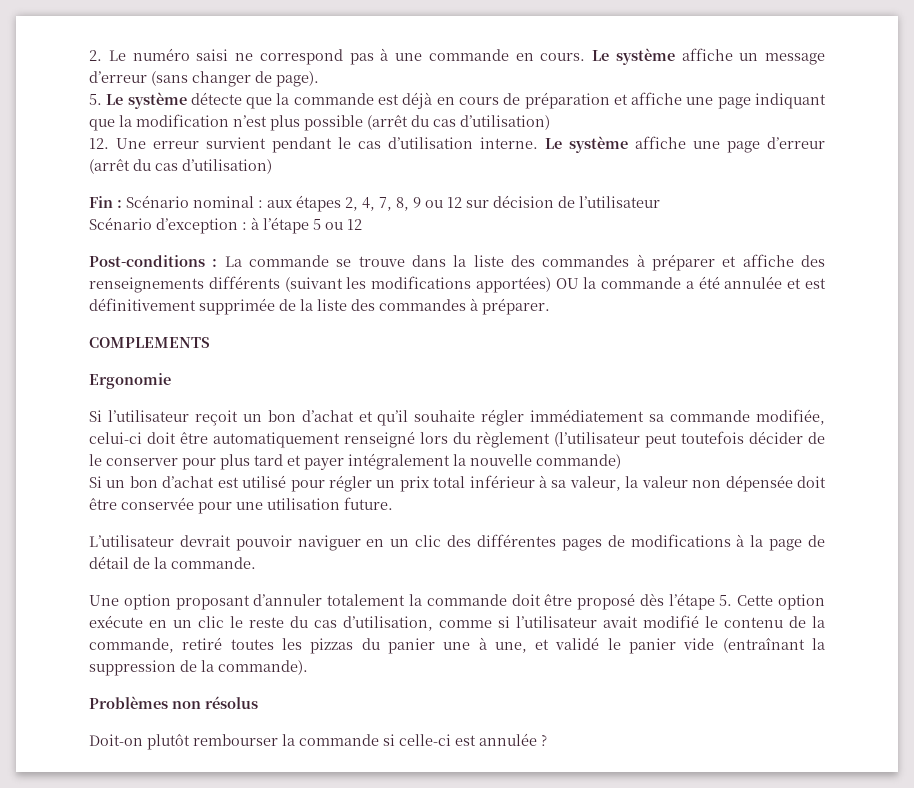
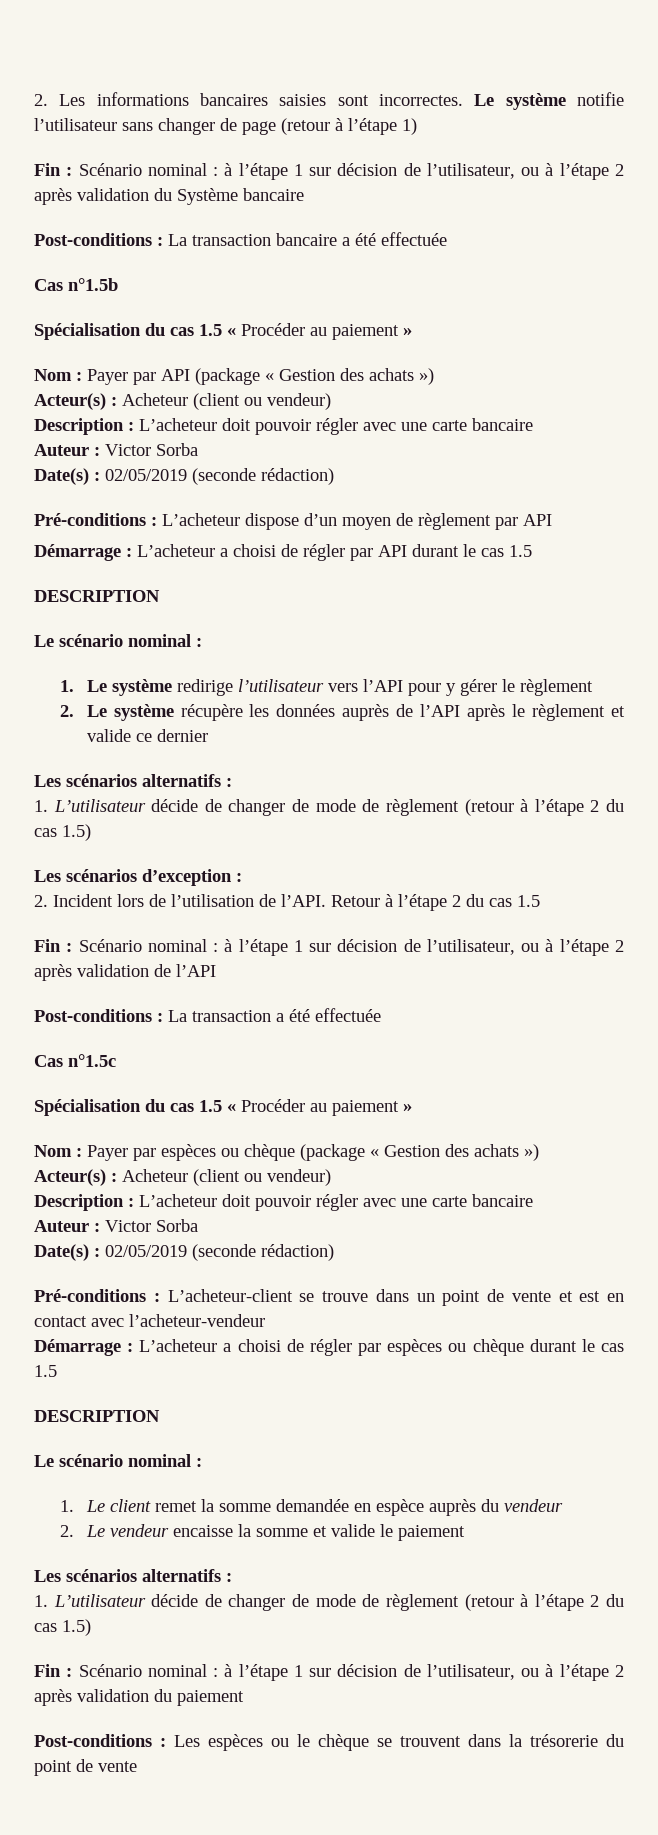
[89,48,825,65] [89,71,319,87] [89,92,826,109] [89,114,550,131] [89,136,825,153] [89,159,272,174] [89,195,660,212] [89,217,362,234] [89,254,826,271] [89,276,826,293] [89,298,550,315] [89,337,210,348] [89,373,171,389] [89,409,825,426] [89,431,825,448] [89,453,621,470] [89,475,827,492] [89,497,393,514] [89,534,826,551] [89,556,256,569] [89,593,826,610] [89,615,825,631] [89,637,825,654] [89,660,308,676] [89,696,258,709] [89,733,547,750] 2. Le numéro saisi ne correspond pas à une commande en cours. Le système affiche un message d’erreur (sans changer de page). // 5. Le système détecte que la commande est déjà en cours de préparation et affiche une page indiquant que la modification n’est plus possible (arrêt du cas d’utilisation) // 12. Une erreur survient pendant le cas d’utilisation interne. Le système affiche une page d’erreur (arrêt du cas d’utilisation) // Fin : Scénario nominal : aux étapes 2, 4, 7, 8, 9 ou 12 sur décision de l’utilisateur // Scénario d’exception : à l’étape 5 ou 12 // Post-conditions : La commande se trouve dans la liste des commandes à préparer et affiche des renseignements différents (suivant les modifications apportées) OU la commande a été annulée et est définitivement supprimée de la liste des commandes à préparer. // COMPLEMENTS // Ergonomie // Si l’utilisateur reçoit un bon d’achat et qu’il souhaite régler immédiatement sa commande modifiée, celui-ci doit être automatiquement renseigné lors du règlement (l’utilisateur peut toutefois décider de le conserver pour plus tard et payer intégralement la nouvelle commande) // Si un bon d’achat est utilisé pour régler un prix total inférieur à sa valeur, la valeur non dépensée doit être conservée pour une utilisation future. // L’utilisateur devrait pouvoir naviguer en un clic des différentes pages de modifications à la page de détail de la commande. // Une option proposant d’annuler totalement la commande doit être proposé dès l’étape 5. Cette option exécute en un clic le reste du cas d’utilisation, comme si l’utilisateur avait modifié le contenu de la commande, retiré toutes les pizzas du panier une à une, et validé le panier vide (entraînant la suppression de la commande). // Problèmes non résolus // Doit-on plutôt rembourser la commande si celle-ci est annulée ? -> [34,92,624,110] [34,118,417,135] [34,163,624,180] [34,188,304,205] [34,232,447,246] [34,278,118,291] [34,323,412,340] [34,368,434,385] [34,393,331,410] [34,418,533,435] [34,443,198,456] [34,468,334,485] [34,513,552,530] [34,544,532,561] [34,590,160,602] [34,634,202,647] [60,679,593,696] [60,704,625,721] [86,729,208,742] [34,774,232,787] [34,799,625,816] [34,824,91,841] [34,869,242,886] [34,894,540,911] [34,939,624,956] [34,964,216,981] [34,1008,381,1022] [34,1054,116,1067] [34,1099,412,1116] [34,1144,539,1161] [34,1169,331,1186] [34,1194,533,1211] [34,1219,198,1232] [34,1244,334,1261] [34,1289,624,1306] [34,1314,265,1327] [34,1339,624,1356] [34,1365,57,1377] [34,1410,160,1422] [34,1454,202,1467] [60,1499,563,1516] [60,1524,465,1541] [34,1569,232,1582] [34,1594,625,1611] [34,1619,91,1636] [34,1664,624,1681] [34,1689,244,1706] [34,1734,624,1751] [34,1759,137,1776] 2. Les informations bancaires saisies sont incorrectes. Le système notifie l’utilisateur sans changer de page (retour à l’étape 1) // Fin : Scénario nominal : à l’étape 1 sur décision de l’utilisateur, ou à l’étape 2 après validation du Système bancaire // Post-conditions : La transaction bancaire a été effectuée // Cas n°1.5b // Spécialisation du cas 1.5 « Procéder au paiement » // Nom : Payer par API (package « Gestion des achats ») // Acteur(s) : Acheteur (client ou vendeur) // Description : L’acheteur doit pouvoir régler avec une carte bancaire // Auteur : Victor Sorba // Date(s) : 02/05/2019 (seconde rédaction) // Pré-conditions : L’acheteur dispose d’un moyen de règlement par API // Démarrage : L’acheteur a choisi de régler par API durant le cas 1.5 // DESCRIPTION // Le scénario nominal : // 1. Le système redirige l’utilisateur vers l’API pour y gérer le règlement // 2. Le système récupère les données auprès de l’API après le règlement et valide ce dernier // Les scénarios alternatifs : // 1. L’utilisateur décide de changer de mode de règlement (retour à l’étape 2 du cas 1.5) // Les scénarios d’exception : // 2. Incident lors de l’utilisation de l’API. Retour à l’étape 2 du cas 1.5 // Fin : Scénario nominal : à l’étape 1 sur décision de l’utilisateur, ou à l’étape 2 après validation de l’API // Post-conditions : La transaction a été effectuée // Cas n°1.5c // Spécialisation du cas 1.5 « Procéder au paiement » // Nom : Payer par espèces ou chèque (package « Gestion des achats ») // Acteur(s) : Acheteur (client ou vendeur) // Description : L’acheteur doit pouvoir régler avec une carte bancaire // Auteur : Victor Sorba // Date(s) : 02/05/2019 (seconde rédaction) // Pré-conditions : L’acheteur-client se trouve dans un point de vente et est en contact avec l’acheteur-vendeur // Démarrage : L’acheteur a choisi de régler par espèces ou chèque durant le cas 1.5 // DESCRIPTION // Le scénario nominal : // 1. Le client remet la somme demandée en espèce auprès du vendeur // 2. Le vendeur encaisse la somme et valide le paiement // Les scénarios alternatifs : // 1. L’utilisateur décide de changer de mode de règlement (retour à l’étape 2 du cas 1.5) // Fin : Scénario nominal : à l’étape 1 sur décision de l’utilisateur, ou à l’étape 2 après validation du paiement // Post-conditions : Les espèces ou le chèque se trouvent dans la trésorerie du point de vente

